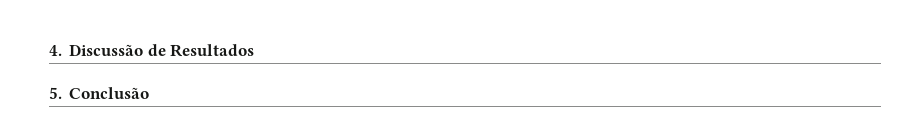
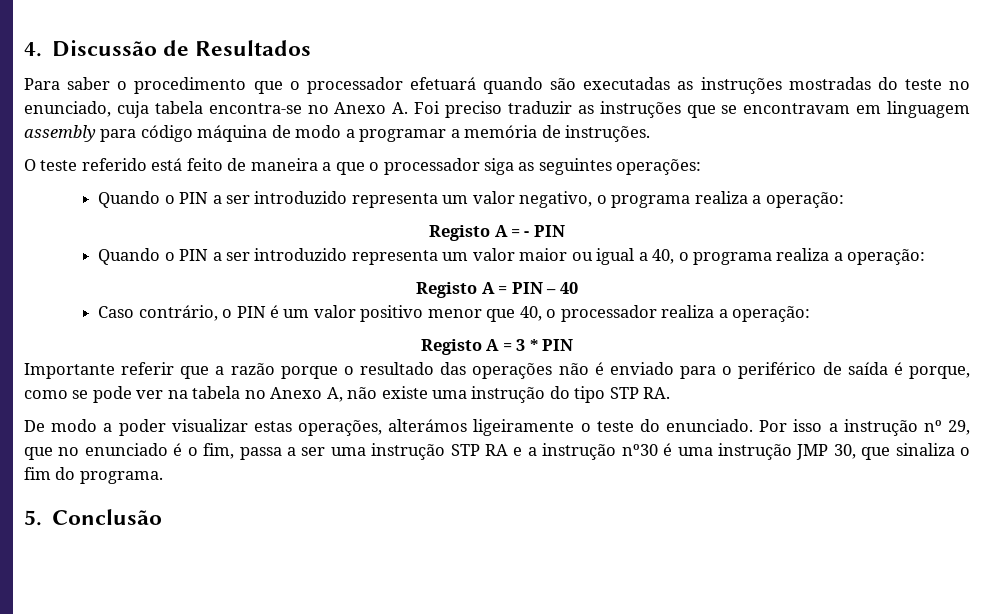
(255, 50) none -> [24,77,970,94] [24,101,970,118] [24,125,651,142] [24,158,702,175] [98,191,844,208] [429,225,565,241] [98,248,926,265] [416,282,578,298] [98,305,811,322] [420,339,574,355] [24,362,970,379] [24,386,671,403] [24,419,970,436] [24,443,970,460] [24,467,163,484] // Para saber o procedimento que o processador efetuará quando são executadas as instruções mostradas do teste no enunciado, cuja tabela encontra-se no Anexo A. Foi preciso traduzir as instruções que se encontravam em linguagem assembly para código máquina de modo a programar a memória de instruções. // O teste referido está feito de maneira a que o processador siga as seguintes operações: // Quando o PIN a ser introduzido representa um valor negativo, o programa realiza a operação: // Registo A = - PIN // Quando o PIN a ser introduzido representa um valor maior ou igual a 40, o programa realiza a operação: // Registo A = PIN – 40 // Caso contrário, o PIN é um valor positivo menor que 40, o processador realiza a operação: // Registo A = 3 * PIN // Importante referir que a razão porque o resultado das operações não é enviado para o periférico de saída é porque, como se pode ver na tabela no Anexo A, não existe uma instrução do tipo STP RA. // De modo a poder visualizar estas operações, alterámos ligeiramente o teste do enunciado. Por isso a instrução nº 29, que no enunciado é o fim, passa a ser uma instrução STP RA e a instrução nº30 é uma instrução JMP 30, que sinaliza o fim do programa.

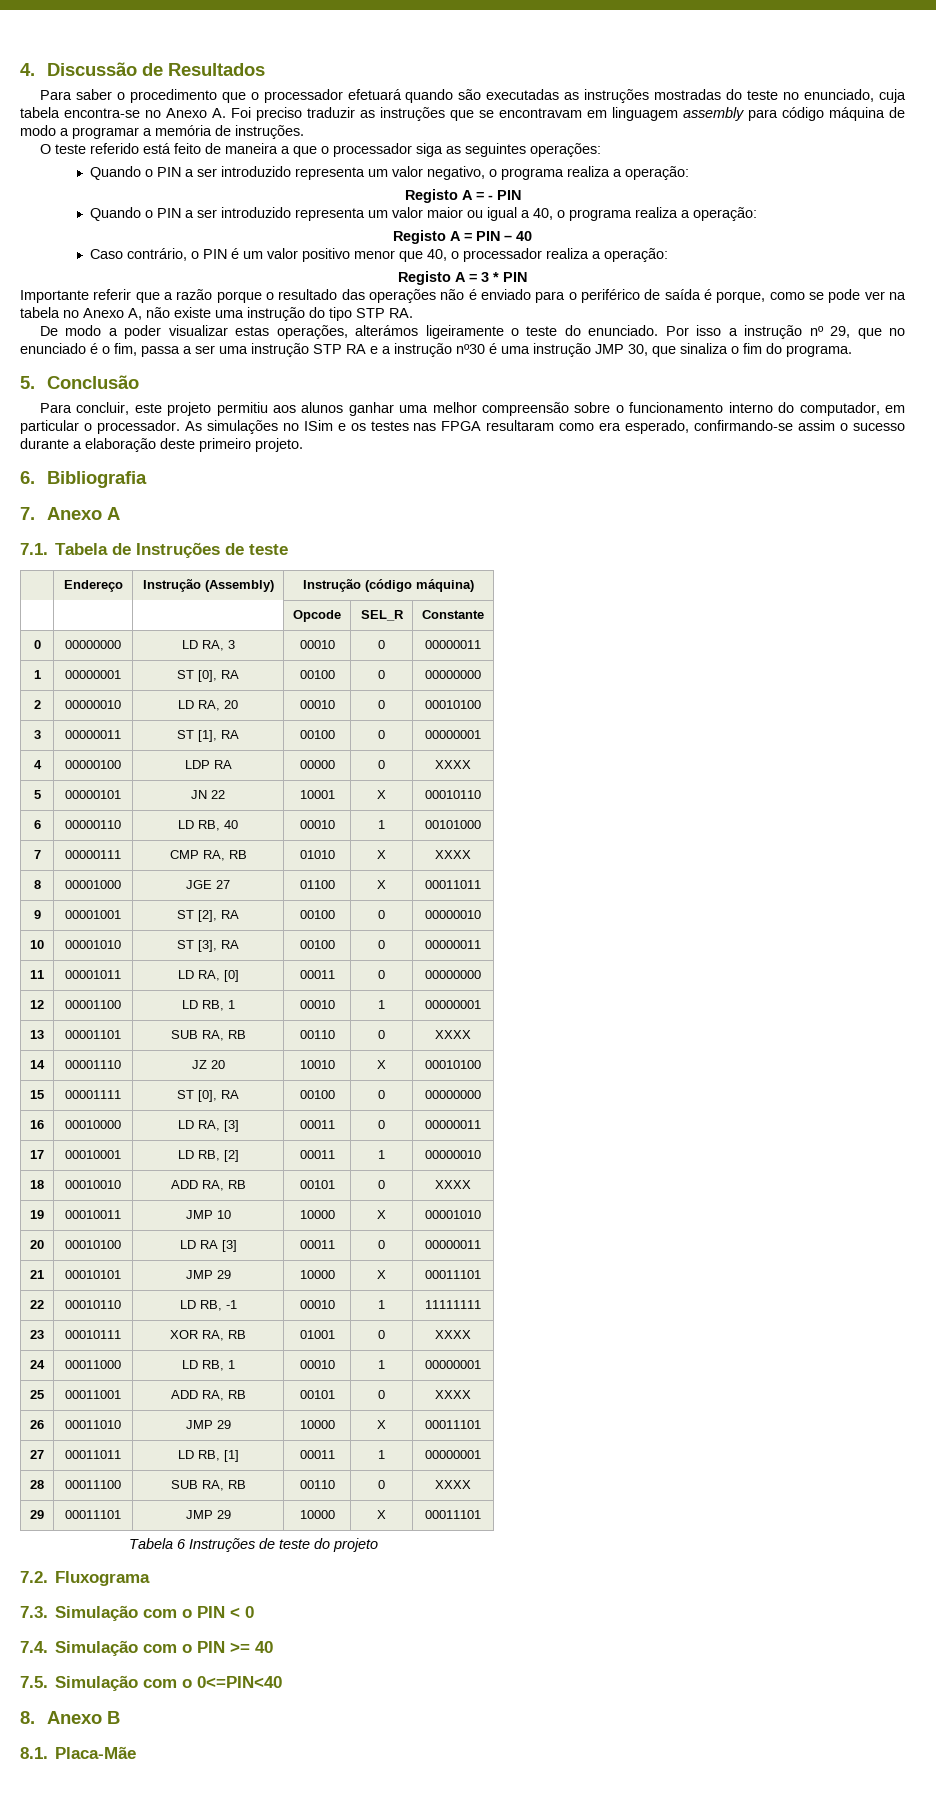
(163, 517) none -> [39,402,906,416] [20,420,905,434] [20,438,303,452] [20,471,148,488] [20,507,121,520] [20,542,289,558] [63,580,123,592] [142,579,274,592] [303,579,474,592] [293,610,341,622] [360,610,404,621] [422,610,484,619] [33,640,41,649] [65,640,121,649] [181,640,235,651] [299,640,335,649] [378,640,385,649] [425,640,481,649] [33,670,41,679] [65,670,121,679] [177,670,239,682] [299,670,335,679] [378,670,385,679] [425,670,481,679] [33,700,41,709] [65,700,121,709] [178,700,238,711] [299,700,335,709] [378,700,385,709] [425,700,481,709] [33,730,41,739] [65,730,121,739] [177,730,239,742] [299,730,335,739] [378,730,385,739] [425,730,481,739] [33,760,42,769] [65,760,121,769] [184,760,232,769] [299,760,335,769] [378,760,385,769] [435,760,471,769] [33,790,41,799] [65,790,121,799] [191,790,225,799] [299,790,335,799] [377,790,386,799] [425,790,481,799] [33,820,41,829] [65,820,121,829] [178,820,238,831] [299,820,335,829] [378,820,385,829] [425,820,481,829] [33,850,41,859] [65,850,121,859] [169,850,247,861] [299,850,335,859] [377,850,386,859] [435,850,471,859] [33,880,41,889] [65,880,121,889] [186,880,230,889] [299,880,335,889] [377,880,386,889] [425,880,481,889] [33,910,41,919] [65,910,121,919] [177,910,239,922] [299,910,335,919] [378,910,385,919] [425,910,481,919] [30,940,44,949] [65,940,121,949] [177,940,239,952] [299,940,335,949] [378,940,385,949] [425,940,481,949] [30,970,44,979] [65,970,121,979] [177,970,239,982] [299,970,335,979] [378,970,385,979] [425,970,481,979] [30,1000,44,1009] [65,1000,121,1009] [181,1000,235,1011] [299,1000,335,1009] [378,1000,385,1009] [425,1000,481,1009] [30,1030,44,1039] [65,1030,121,1039] [170,1030,246,1041] [299,1030,335,1039] [378,1030,385,1039] [435,1030,471,1039] [30,1060,45,1069] [65,1060,121,1069] [191,1060,225,1069] [299,1060,335,1069] [377,1060,386,1069] [425,1060,481,1069] [30,1090,44,1099] [65,1090,121,1099] [177,1090,239,1102] [299,1090,335,1099] [378,1090,385,1099] [425,1090,481,1099] [30,1120,44,1129] [65,1120,121,1129] [177,1120,239,1132] [299,1120,335,1129] [378,1120,385,1129] [425,1120,481,1129] [30,1150,44,1159] [65,1150,121,1159] [177,1150,239,1162] [299,1150,335,1159] [378,1150,385,1159] [425,1150,481,1159] [30,1180,44,1189] [65,1180,121,1189] [170,1180,246,1191] [299,1180,335,1189] [378,1180,385,1189] [435,1180,471,1189] [30,1210,44,1219] [65,1210,121,1219] [185,1210,231,1219] [299,1210,335,1219] [377,1210,386,1219] [425,1210,481,1219] [30,1240,44,1249] [65,1240,121,1249] [179,1240,237,1252] [299,1240,335,1249] [378,1240,385,1249] [425,1240,481,1249] [30,1270,44,1279] [65,1270,121,1279] [185,1270,231,1279] [299,1270,335,1279] [377,1270,386,1279] [425,1270,481,1279] [30,1300,44,1309] [65,1300,121,1309] [179,1300,237,1311] [299,1300,335,1309] [378,1300,385,1309] [425,1300,481,1309] [30,1330,44,1339] [65,1330,121,1339] [170,1330,246,1341] [299,1330,335,1339] [378,1330,385,1339] [435,1330,471,1339] [30,1360,45,1369] [65,1360,121,1369] [181,1360,235,1371] [299,1360,335,1369] [378,1360,385,1369] [425,1360,481,1369] [30,1390,44,1399] [65,1390,121,1399] [170,1390,246,1401] [299,1390,335,1399] [378,1390,385,1399] [435,1390,471,1399] [30,1420,44,1429] [65,1420,121,1429] [185,1420,231,1429] [299,1420,335,1429] [377,1420,386,1429] [425,1420,481,1429] [30,1450,44,1459] [65,1450,121,1459] [177,1450,239,1462] [299,1450,335,1459] [378,1450,385,1459] [425,1450,481,1459] [30,1480,44,1489] [65,1480,121,1489] [170,1480,246,1491] [299,1480,335,1489] [378,1480,385,1489] [435,1480,471,1489] [30,1510,44,1519] [65,1510,121,1519] [185,1510,231,1519] [299,1510,335,1519] [377,1510,386,1519] [425,1510,481,1519] [129,1538,379,1552] [20,1571,151,1586] [20,1605,255,1621] [20,1640,274,1656] [20,1675,283,1691] [20,1711,121,1724] [20,1746,137,1759] // Para concluir, este projeto permitiu aos alunos ganhar uma melhor compreensão sobre o funcionamento interno do computador, em particular o processador. As simulações no ISim e os testes nas FPGA resultaram como era esperado, confirmando-se assim o sucesso durante a elaboração deste primeiro projeto. // 6. Bibliografia // 7. Anexo A // 7.1. Tabela de Instruções de teste // | Endereço | Instrução (Assembly) | Instrução (código máquina) // | | | Opcode | SEL_R | Constante // 0 | 00000000 | LD RA, 3 | 00010 | 0 | 00000011 // 1 | 00000001 | ST [0], RA | 00100 | 0 | 00000000 // 2 | 00000010 | LD RA, 20 | 00010 | 0 | 00010100 // 3 | 00000011 | ST [1], RA | 00100 | 0 | 00000001 // 4 | 00000100 | LDP RA | 00000 | 0 | XXXX // 5 | 00000101 | JN 22 | 10001 | X | 00010110 // 6 | 00000110 | LD RB, 40 | 00010 | 1 | 00101000 // 7 | 00000111 | CMP RA, RB | 01010 | X | XXXX // 8 | 00001000 | JGE 27 | 01100 | X | 00011011 // 9 | 00001001 | ST [2], RA | 00100 | 0 | 00000010 // 10 | 00001010 | ST [3], RA | 00100 | 0 | 00000011 // 11 | 00001011 | LD RA, [0] | 00011 | 0 | 00000000 // 12 | 00001100 | LD RB, 1 | 00010 | 1 | 00000001 // 13 | 00001101 | SUB RA, RB | 00110 | 0 | XXXX // 14 | 00001110 | JZ 20 | 10010 | X | 00010100 // 15 | 00001111 | ST [0], RA | 00100 | 0 | 00000000 // 16 | 00010000 | LD RA, [3] | 00011 | 0 | 00000011 // 17 | 00010001 | LD RB, [2] | 00011 | 1 | 00000010 // 18 | 00010010 | ADD RA, RB | 00101 | 0 | XXXX // 19 | 00010011 | JMP 10 | 10000 | X | 00001010 // 20 | 00010100 | LD RA [3] | 00011 | 0 | 00000011 // 21 | 00010101 | JMP 29 | 10000 | X | 00011101 // 22 | 00010110 | LD RB, -1 | 00010 | 1 | 11111111 // 23 | 00010111 | XOR RA, RB | 01001 | 0 | XXXX // 24 | 00011000 | LD RB, 1 | 00010 | 1 | 00000001 // 25 | 00011001 | ADD RA, RB | 00101 | 0 | XXXX // 26 | 00011010 | JMP 29 | 10000 | X | 00011101 // 27 | 00011011 | LD RB, [1] | 00011 | 1 | 00000001 // 28 | 00011100 | SUB RA, RB | 00110 | 0 | XXXX // 29 | 00011101 | JMP 29 | 10000 | X | 00011101 // Tabela 6 Instruções de teste do projeto // 7.2. Fluxograma // 7.3. Simulação com o PIN < 0 // 7.4. Simulação com o PIN >= 40 // 7.5. Simulação com o 0<=PIN<40 // 8. Anexo B // 8.1. Placa-Mãe

